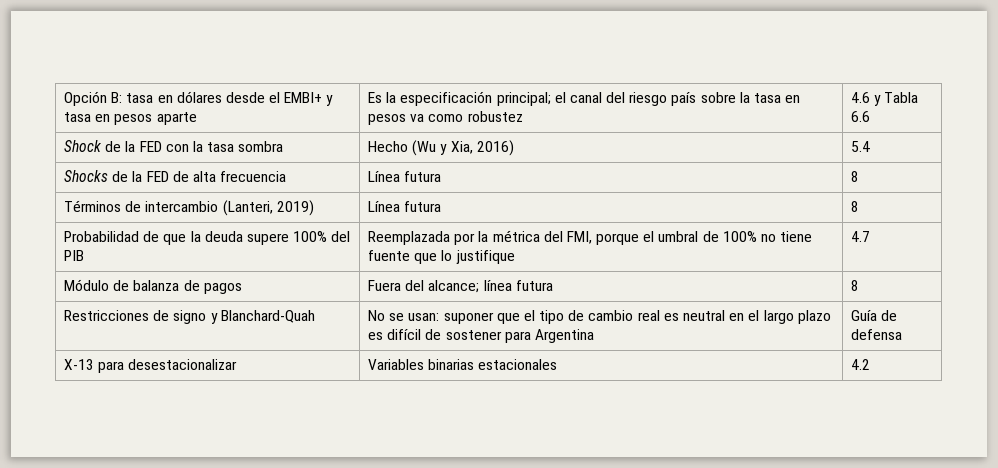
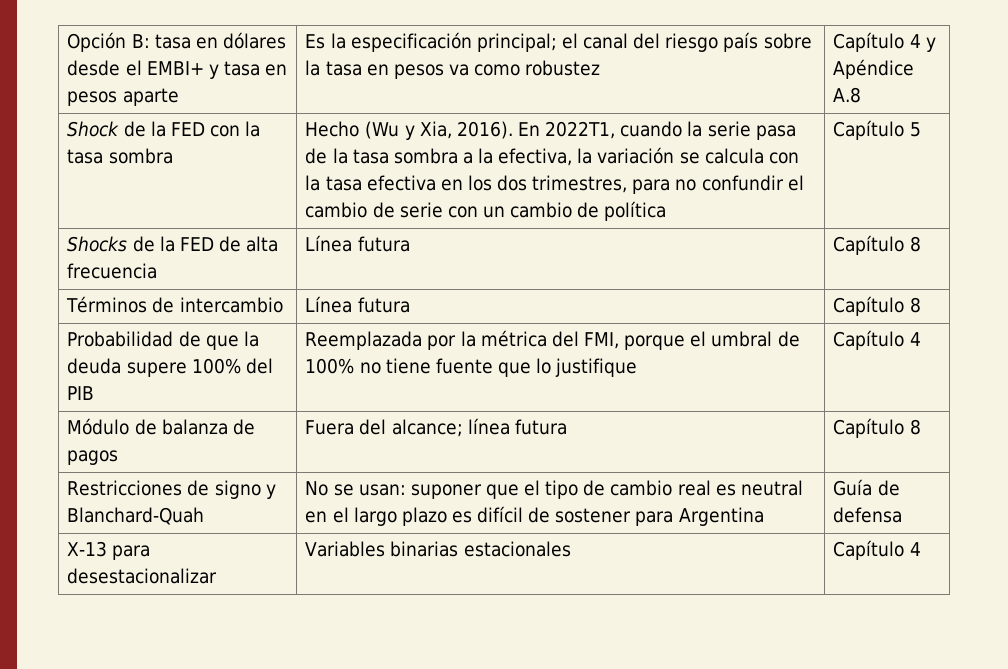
[850,92,919,106] [850,111,870,122] 4.6 y Tabla 6.6 -> [833,32,936,52] [833,59,915,79] [833,87,862,103] Capítulo 4 y Apéndice A.8
[476,140,514,156] [850,141,870,152] 2016) | 5.4 -> [456,121,796,140] [305,147,799,166] [305,175,804,194] [305,201,667,221] [833,120,921,140] 2016). En 2022T1, cuando la serie pasa de la tasa sombra a la efectiva, la variación se calcula con la tasa efectiva en los dos trimestres, para no confundir el cambio de serie con un cambio de política | Capítulo 5
(442, 176) none -> [833,235,905,255] Capítulo
[222,200,314,216] [367,201,442,212] (Lanteri, 2019) | Línea futura | -> [305,296,410,313] [833,296,905,316] | Línea futura | Capítulo
[850,231,870,242] 4.7 -> [833,330,921,350] Capítulo 4
(553, 285) none -> [833,418,905,438] Capítulo
[850,359,870,370] 4.2 -> [833,540,921,560] Capítulo 4

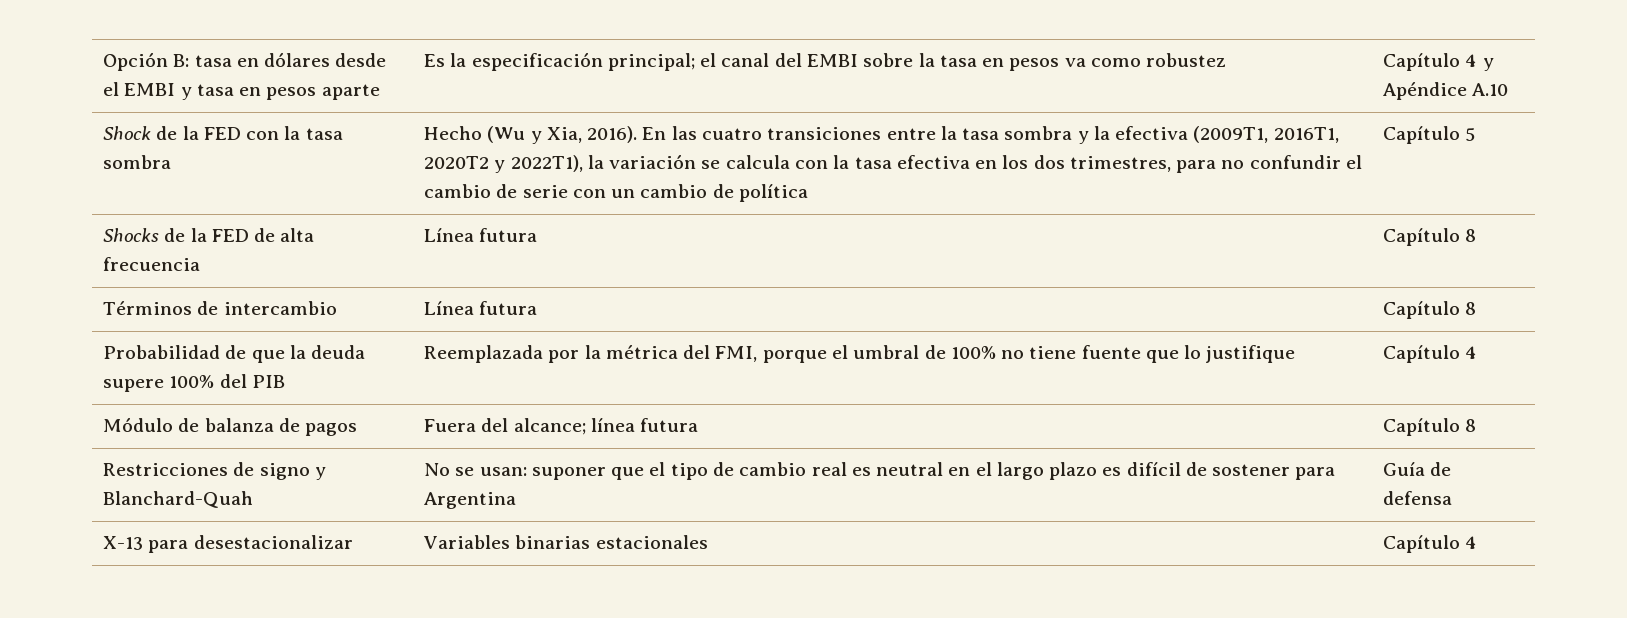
[146,61,204,75] EMBI+ -> [124,83,176,96] EMBI
[665,32,759,52] riesgo país -> [806,54,858,67] EMBI
[833,87,862,103] A.8 -> [1472,83,1509,96] A.10
[545,121,796,140] [305,148,573,166] 2022T1, cuando la serie pasa de la tasa sombra a la efectiva, -> [671,126,1339,144] [424,155,583,173] las cuatro transiciones entre la tasa sombra y la efectiva (2009T1, 2016T1, 2020T2 y 2022T1),

